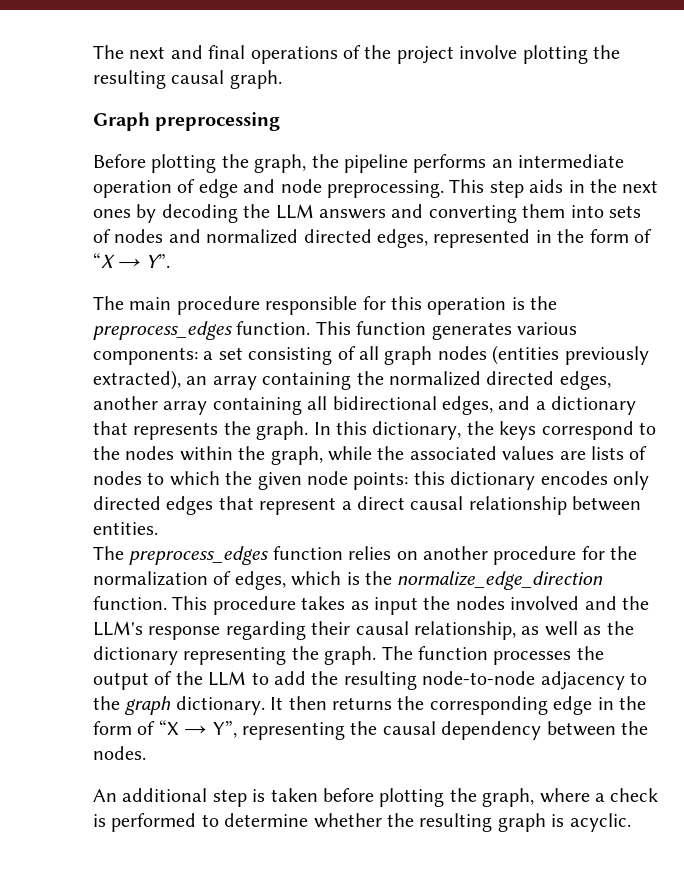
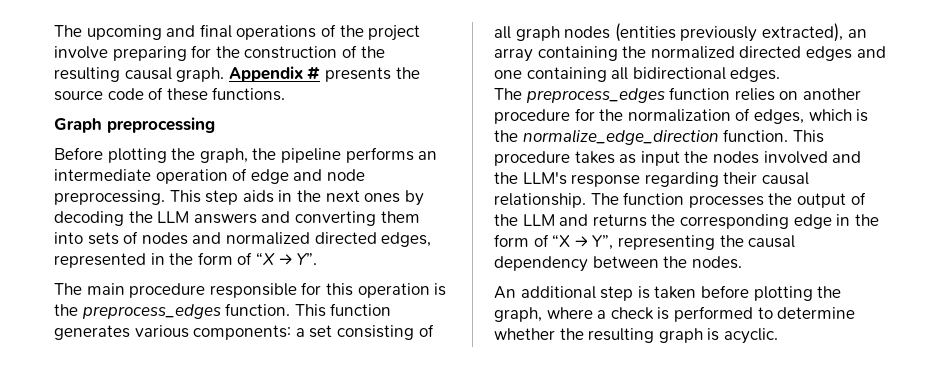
[93,45,166,59] The next -> [54,25,162,40] The upcoming
[522,45,588,64] plotting -> [112,45,357,61] preparing for the construction of
(282, 79) none -> [228,66,420,82] [54,87,286,101] Appendix # presents the source code of these functions.
[559,371,611,390] [93,396,637,415] [93,421,656,440] [93,446,648,465] [93,471,649,490] [93,496,642,515] [93,522,158,535] edges, another array containing all bidirectional edges, and a dictionary that represents the graph. In this dictionary, the keys correspond to the nodes within the graph, while the associated values are lists of nodes to which the given node points: this dictionary encodes only directed edges that represent a direct causal relationship between entities. -> [805,46,886,61] [494,67,781,82] edges and one containing all bidirectional edges.
[414,621,634,640] [93,646,377,665] relationship, as well as the dictionary representing the graph. -> [494,193,586,208] relationship.
[251,671,647,690] [93,696,327,715] to add the resulting node-to-node adjacency to the graph dictionary. It then -> [559,214,589,226] and

